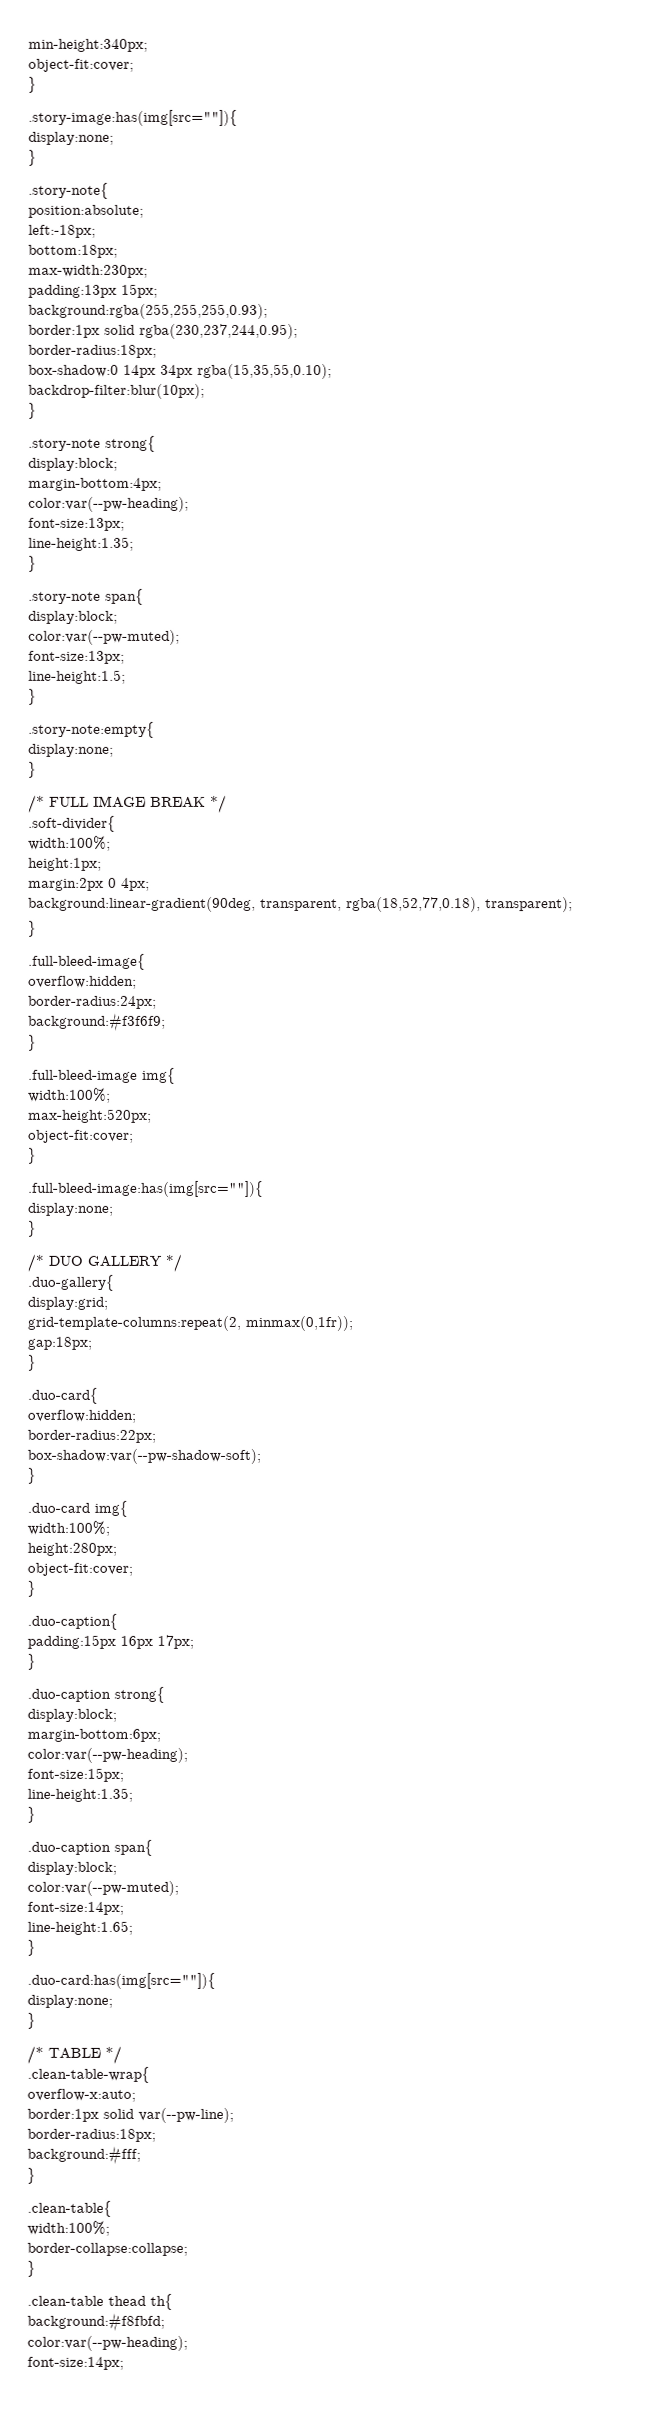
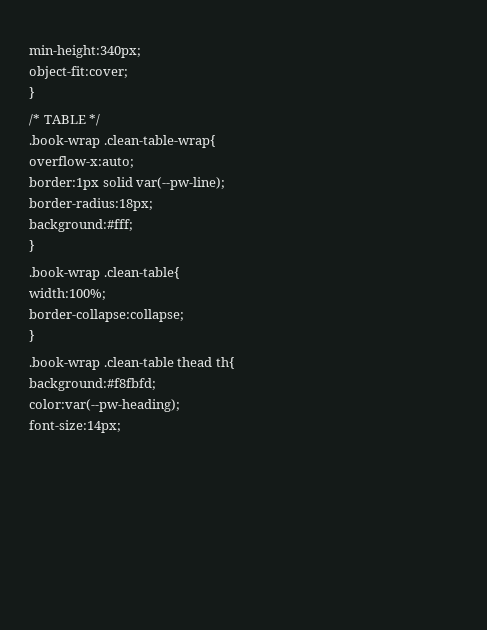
[28,109,238,126] [28,131,114,145] [28,149,37,166] [28,182,109,199] [28,204,144,218] [28,224,96,238] [28,244,118,258] [28,264,148,278] [28,283,158,298] [28,303,268,319] [28,323,298,339] [28,344,157,358] [28,363,332,380] [28,383,205,399] [28,402,37,419] [28,435,156,452] [28,457,118,471] [28,477,162,491] [28,496,189,512] [28,517,125,531] [28,536,134,551] [28,555,37,572] [28,588,144,605] [28,610,118,624] [28,629,180,645] [28,650,125,664] [28,669,126,684] [28,688,37,705] [28,721,155,738] [28,743,114,757] [28,761,37,778] [28,794,227,813] [28,815,116,832] [28,835,111,851] [28,857,102,871] [28,877,150,891] [28,896,573,913] [28,920,37,937] [28,953,146,970] [28,975,137,989] [28,995,157,1009] [28,1012,166,1032] [28,1034,37,1051] [28,1067,176,1084] [28,1087,111,1103] [28,1108,152,1123] [28,1129,134,1143] [28,1147,37,1164] [28,1180,264,1197] [27,1202,114,1216] [27,1220,36,1237] [27,1253,182,1272] [27,1274,114,1291] [27,1296,108,1310] [27,1315,353,1332] [27,1336,92,1350] [27,1354,36,1371] [27,1387,98,1404] [27,1409,136,1423] [27,1429,156,1443] [27,1448,261,1464] [27,1467,36,1484] [27,1500,128,1517] [27,1520,110,1536] [27,1542,117,1556] [27,1562,133,1576] [27,1580,36,1597] [27,1613,118,1630] [27,1634,194,1649] [27,1653,36,1670] [27,1686,165,1703] [27,1708,117,1722] [27,1728,161,1742] [27,1747,188,1763] [27,1767,124,1782] [27,1787,133,1802] [27,1806,36,1823] [27,1839,153,1856] [27,1861,117,1875] [27,1880,179,1896] [27,1901,124,1915] [27,1920,133,1935] [27,1939,36,1956] [27,1972,216,1989] [27,1994,113,2008] [27,2012,36,2029] // .story-image:has(img[src=""]){ // display:none; // } // .story-note{ // position:absolute; // left:-18px; // bottom:18px; // max-width:230px; // padding:13px 15px; // background:rgba(255,255,255,0.93); // border:1px solid rgba(230,237,244,0.95); // border-radius:18px; // box-shadow:0 14px 34px rgba(15,35,55,0.10); // backdrop-filter:blur(10px); // } // .story-note strong{ // display:block; // margin-bottom:4px; // color:var(--pw-heading); // font-size:13px; // line-height:1.35; // } // .story-note span{ // display:block; // color:var(--pw-muted); // font-size:13px; // line-height:1.5; // } // .story-note:empty{ // display:none; // } // /* FULL IMAGE BREAK */ // .soft-divider{ // width:100%; // height:1px; // margin:2px 0 4px; // background:linear-gradient(90deg, transparent, rgba(18,52,77,0.18), transparent); // } // .full-bleed-image{ // overflow:hidden; // border-radius:24px; // background:#f3f6f9; // } // .full-bleed-image img{ // width:100%; // max-height:520px; // object-fit:cover; // } // .full-bleed-image:has(img[src=""]){ // display:none; // } // /* DUO GALLERY */ // .duo-gallery{ // display:grid; // grid-template-columns:repeat(2, minmax(0,1fr)); // gap:18px; // } // .duo-card{ // overflow:hidden; // border-radius:22px; // box-shadow:var(--pw-shadow-soft); // } // .duo-card img{ // width:100%; // height:280px; // object-fit:cover; // } // .duo-caption{ // padding:15px 16px 17px; // } // .duo-caption strong{ // display:block; // margin-bottom:6px; // color:var(--pw-heading); // font-size:15px; // line-height:1.35; // } // .duo-caption span{ // display:block; // color:var(--pw-muted); // font-size:14px; // line-height:1.65; // } // .duo-card:has(img[src=""]){ // display:none; // } -> (35, 93) none
(122, 2054) none -> [29,135,100,148] .book-wrap
(36, 2175) none -> [29,267,100,280] .book-wrap
(36, 2268) none -> [29,357,100,370] .book-wrap

